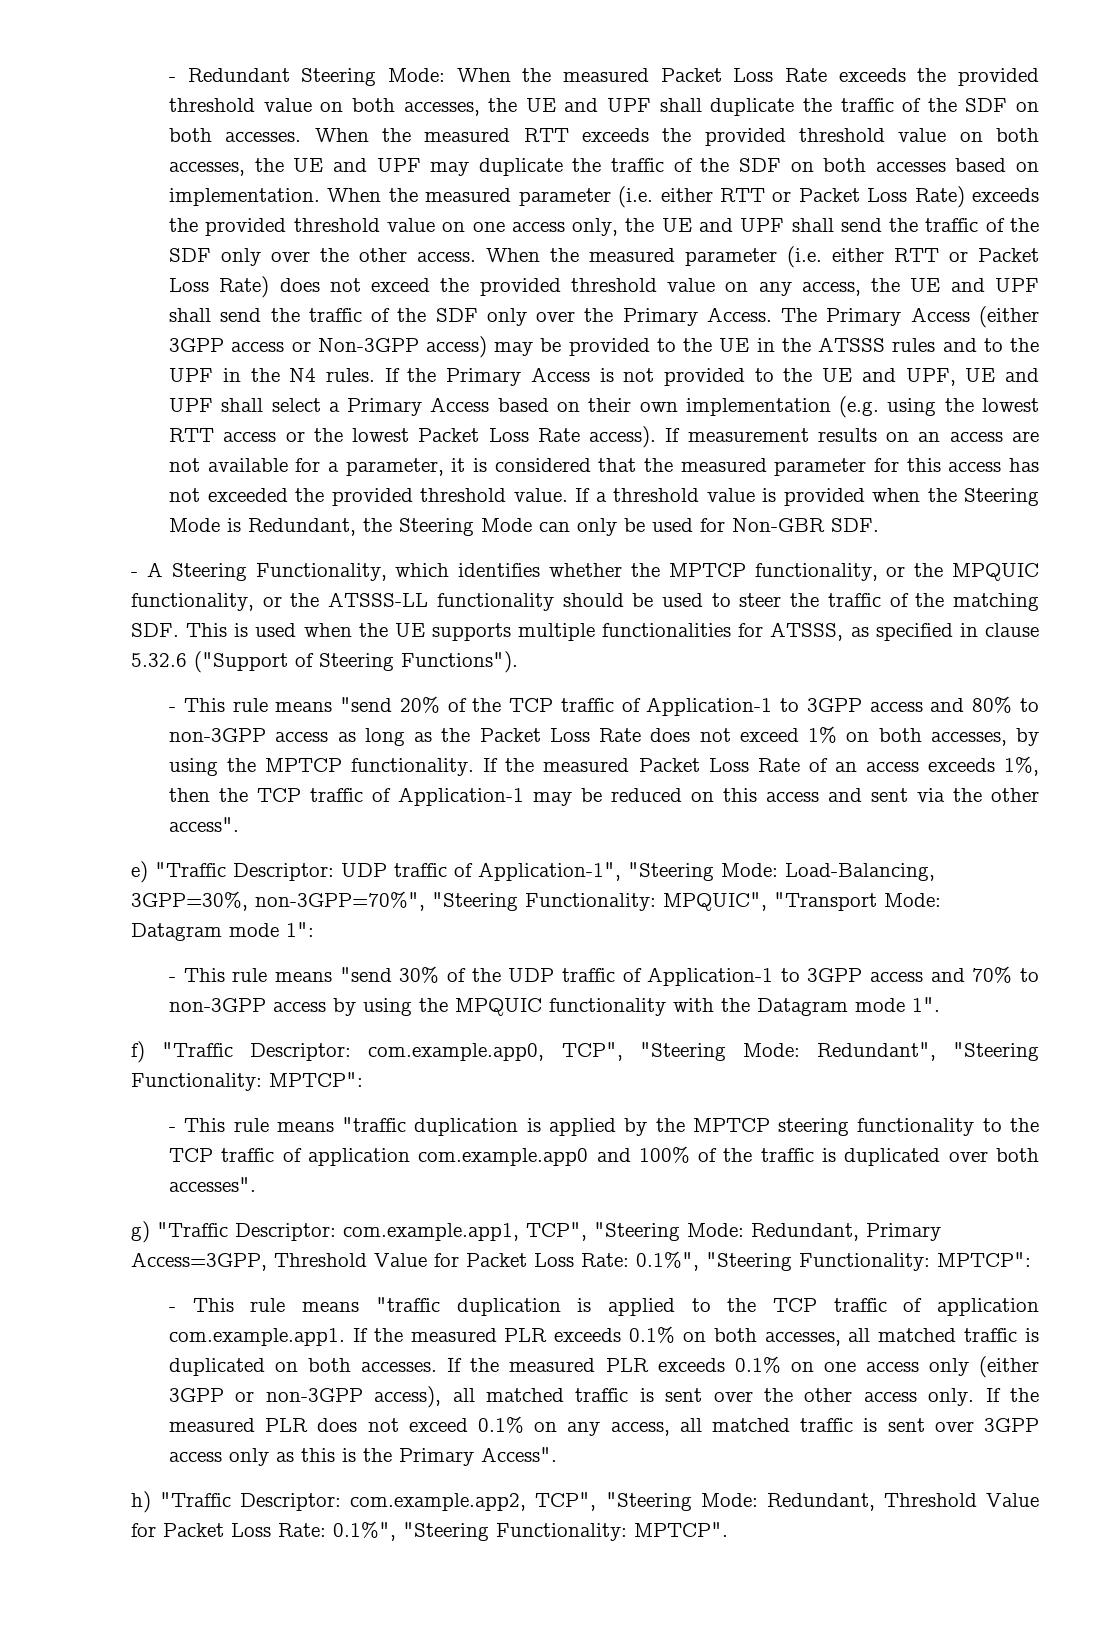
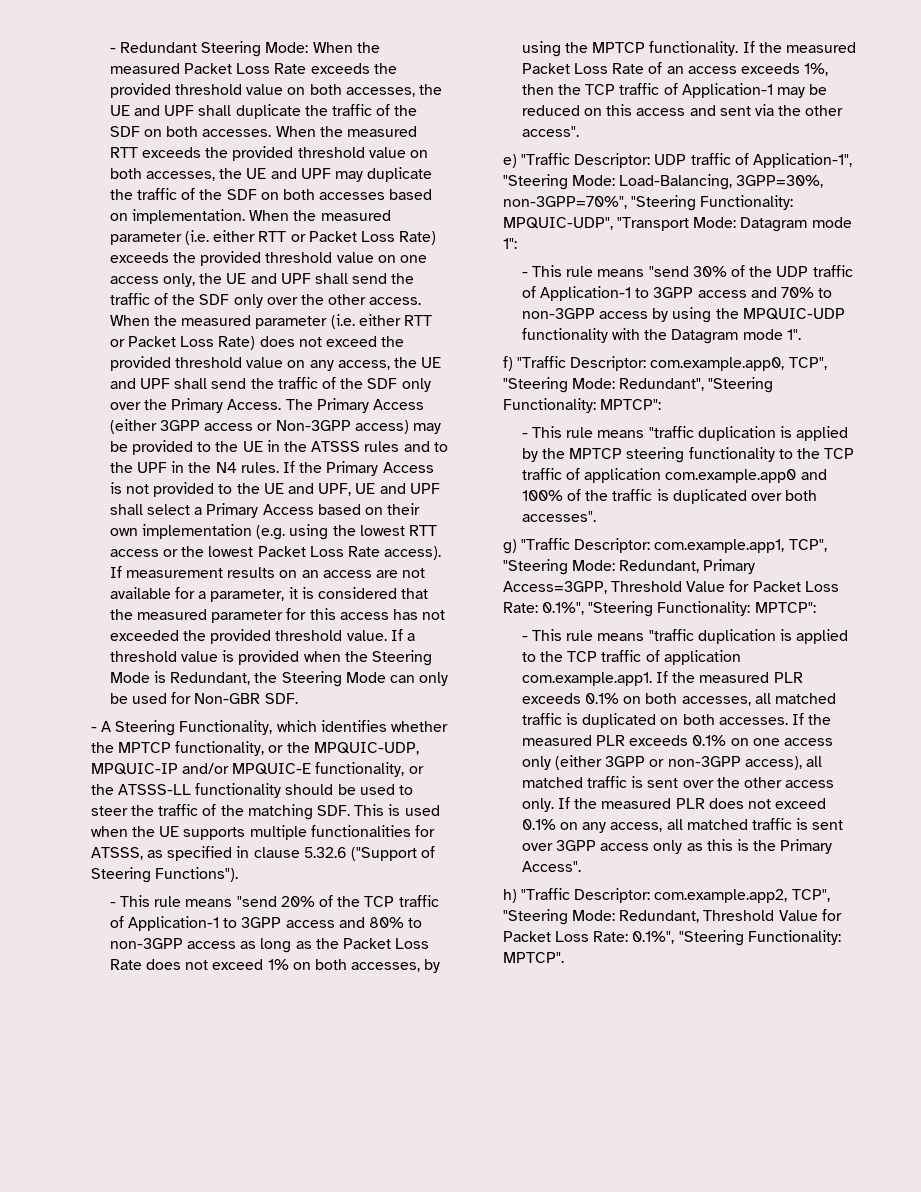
[952,563,1039,581] MPQUIC -> [313,742,419,755] [90,763,312,775] MPQUIC-UDP, MPQUIC-IP and/or MPQUIC-E
[663,892,768,911] MPQUIC", -> [502,217,613,230] MPQUIC-UDP",
[455,998,543,1016] MPQUIC -> [742,308,845,320] MPQUIC-UDP

